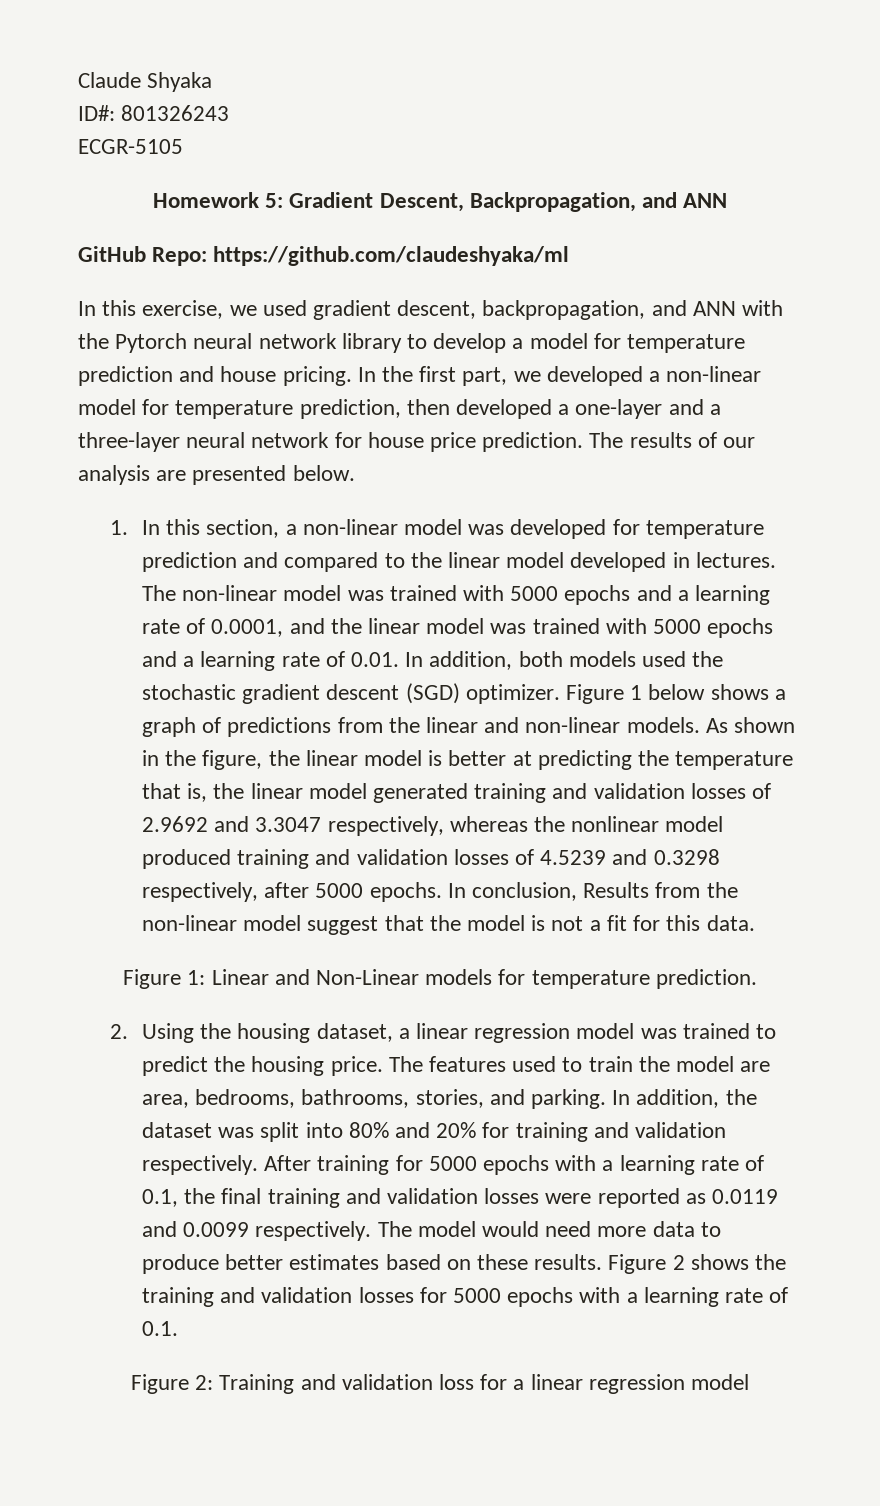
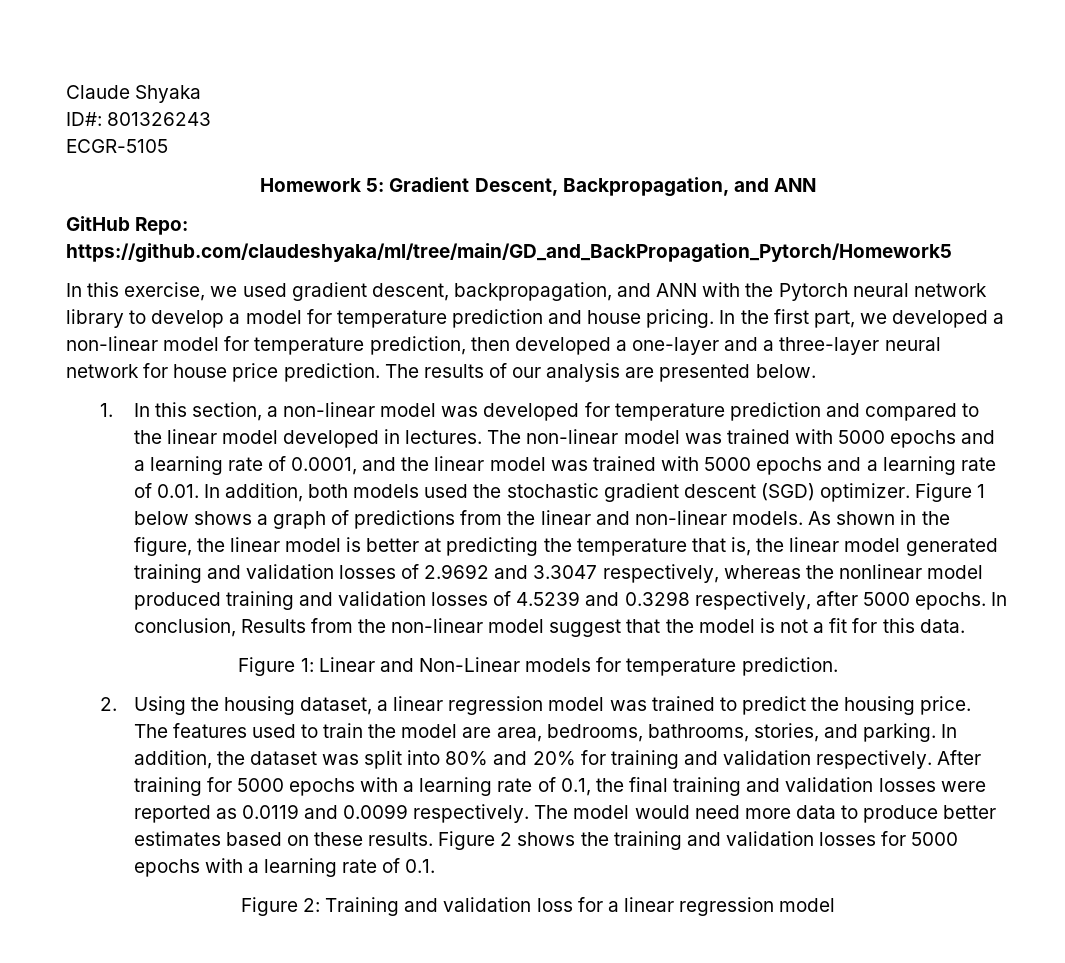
[213,246,570,266] https://github.com/claudeshyaka/ml -> [66,243,952,263] https://github.com/claudeshyaka/ml/tree/main/GD_and_BackPropagation_Pytorch/Homework5

